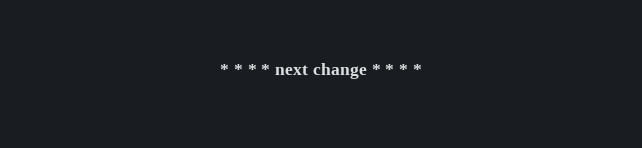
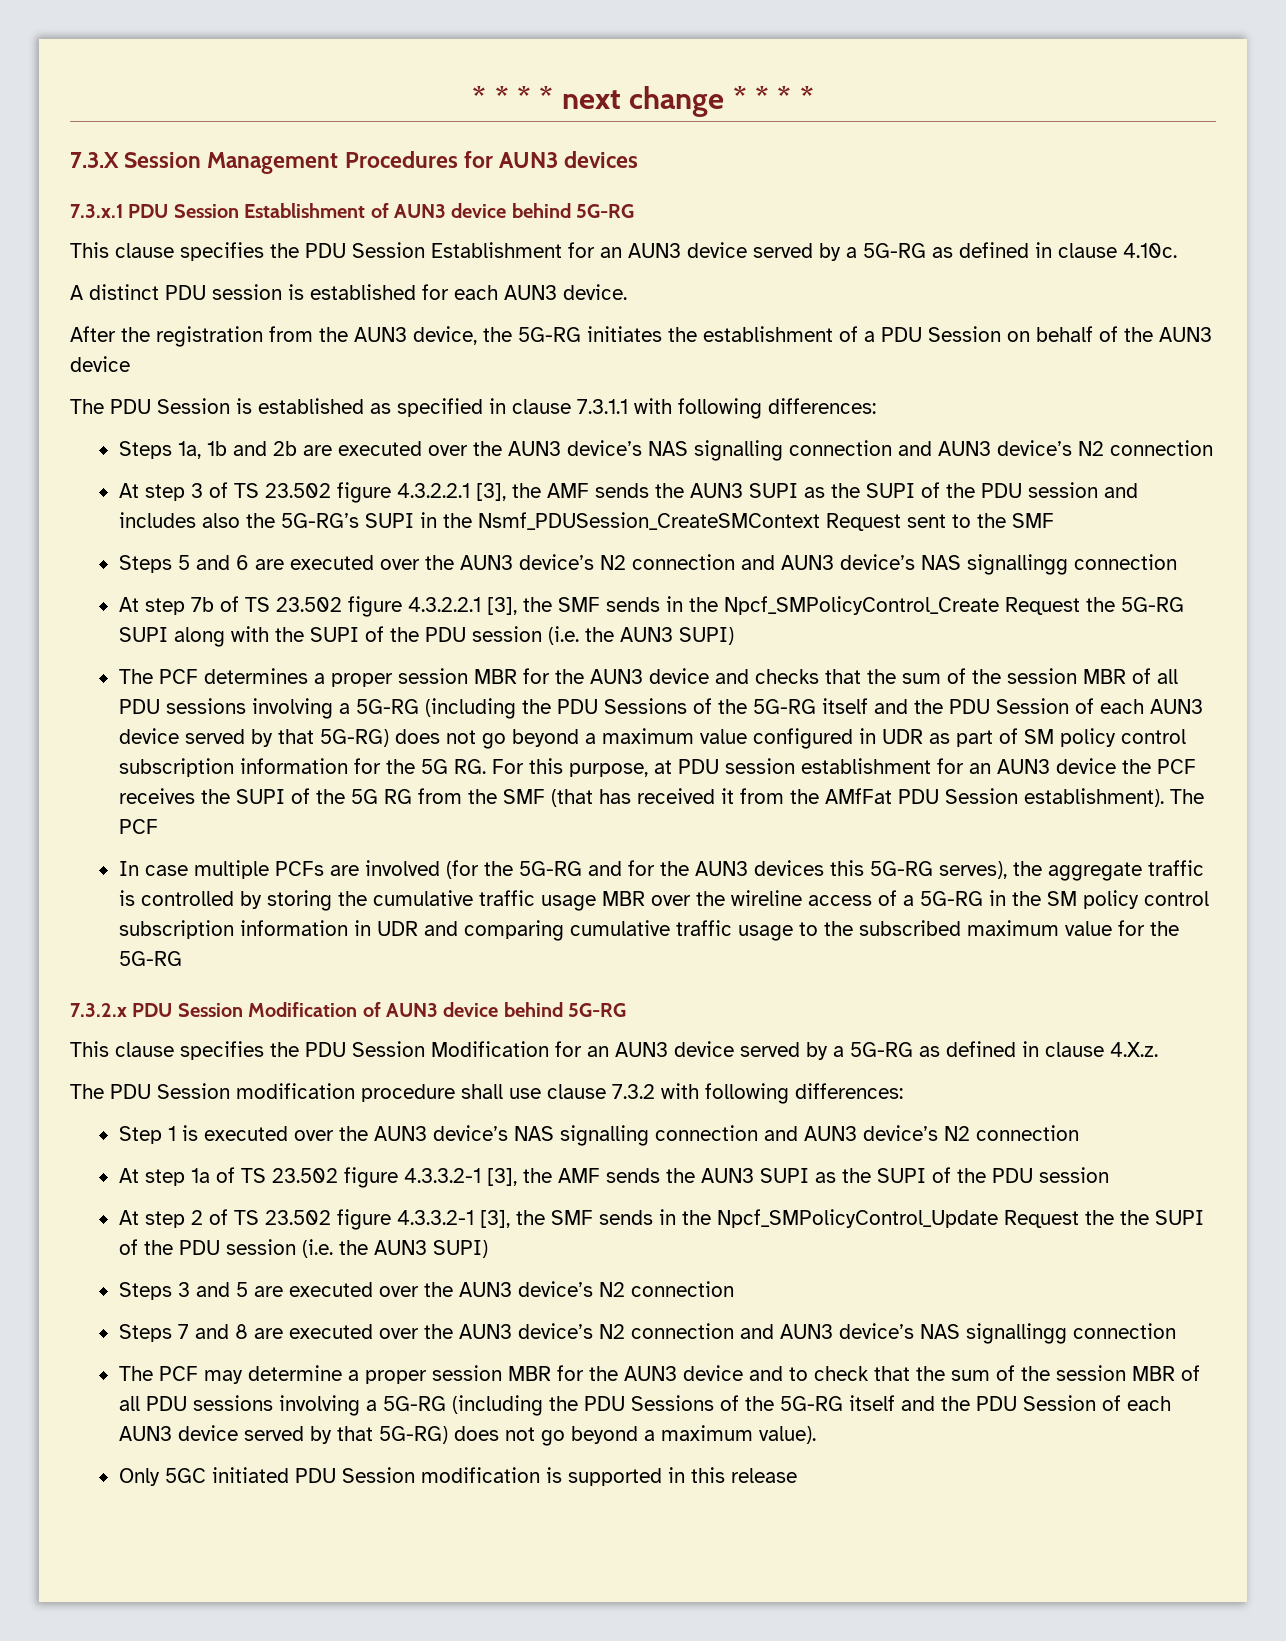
(422, 69) none -> [70,151,639,174] [70,203,635,218] [70,242,1177,261] [70,284,627,300] [70,326,1212,347] [70,356,130,372] [70,398,876,419] [118,440,1213,461] [118,482,1138,503] [118,512,1054,531] [118,554,1177,575] [118,596,1184,617] [118,626,734,647] [118,668,1178,687] [118,698,1203,719] [118,728,1186,749] [118,758,1196,777] [118,788,1204,807] [118,819,158,834] [118,860,1204,881] [118,890,1209,911] [118,920,1179,941] [118,951,182,966] [70,1002,627,1017] [70,1041,1158,1060] [70,1083,903,1104] [118,1125,1079,1146] [118,1167,1109,1188] [118,1209,1204,1230] [118,1239,488,1258] [118,1281,734,1300] [118,1323,1176,1344] [118,1365,1200,1384] [118,1395,1171,1416] [118,1425,816,1446] [118,1467,797,1486] // 7.3.X Session Management Procedures for AUN3 devices // 7.3.x.1 PDU Session Establishment of AUN3 device behind 5G-RG // This clause specifies the PDU Session Establishment for an AUN3 device served by a 5G-RG as defined in clause 4.10c. // A distinct PDU session is established for each AUN3 device. // After the registration from the AUN3 device, the 5G-RG initiates the establishment of a PDU Session on behalf of the AUN3 device // The PDU Session is established as specified in clause 7.3.1.1 with following differences: // Steps 1a, 1b and 2b are executed over the AUN3 device’s NAS signalling connection and AUN3 device’s N2 connection // At step 3 of TS 23.502 figure 4.3.2.2.1 [3], the AMF sends the AUN3 SUPI as the SUPI of the PDU session and includes also the 5G-RG’s SUPI in the Nsmf_PDUSession_CreateSMContext Request sent to the SMF // Steps 5 and 6 are executed over the AUN3 device’s N2 connection and AUN3 device’s NAS signallingg connection // At step 7b of TS 23.502 figure 4.3.2.2.1 [3], the SMF sends in the Npcf_SMPolicyControl_Create Request the 5G-RG SUPI along with the SUPI of the PDU session (i.e. the AUN3 SUPI) // The PCF determines a proper session MBR for the AUN3 device and checks that the sum of the session MBR of all PDU sessions involving a 5G-RG (including the PDU Sessions of the 5G-RG itself and the PDU Session of each AUN3 device served by that 5G-RG) does not go beyond a maximum value configured in UDR as part of SM policy control subscription information for the 5G RG. For this purpose, at PDU session establishment for an AUN3 device the PCF receives the SUPI of the 5G RG from the SMF (that has received it from the AMfFat PDU Session establishment). The PCF // In case multiple PCFs are involved (for the 5G-RG and for the AUN3 devices this 5G-RG serves), the aggregate traffic is controlled by storing the cumulative traffic usage MBR over the wireline access of a 5G-RG in the SM policy control subscription information in UDR and comparing cumulative traffic usage to the subscribed maximum value for the 5G-RG // 7.3.2.x PDU Session Modification of AUN3 device behind 5G-RG // This clause specifies the PDU Session Modification for an AUN3 device served by a 5G-RG as defined in clause 4.X.z. // The PDU Session modification procedure shall use clause 7.3.2 with following differences: // Step 1 is executed over the AUN3 device’s NAS signalling connection and AUN3 device’s N2 connection // At step 1a of TS 23.502 figure 4.3.3.2-1 [3], the AMF sends the AUN3 SUPI as the SUPI of the PDU session // At step 2 of TS 23.502 figure 4.3.3.2-1 [3], the SMF sends in the Npcf_SMPolicyControl_Update Request the the SUPI of the PDU session (i.e. the AUN3 SUPI) // Steps 3 and 5 are executed over the AUN3 device’s N2 connection // Steps 7 and 8 are executed over the AUN3 device’s N2 connection and AUN3 device’s NAS signallingg connection // The PCF may determine a proper session MBR for the AUN3 device and to check that the sum of the session MBR of all PDU sessions involving a 5G-RG (including the PDU Sessions of the 5G-RG itself and the PDU Session of each AUN3 device served by that 5G-RG) does not go beyond a maximum value). // Only 5GC initiated PDU Session modification is supported in this release

